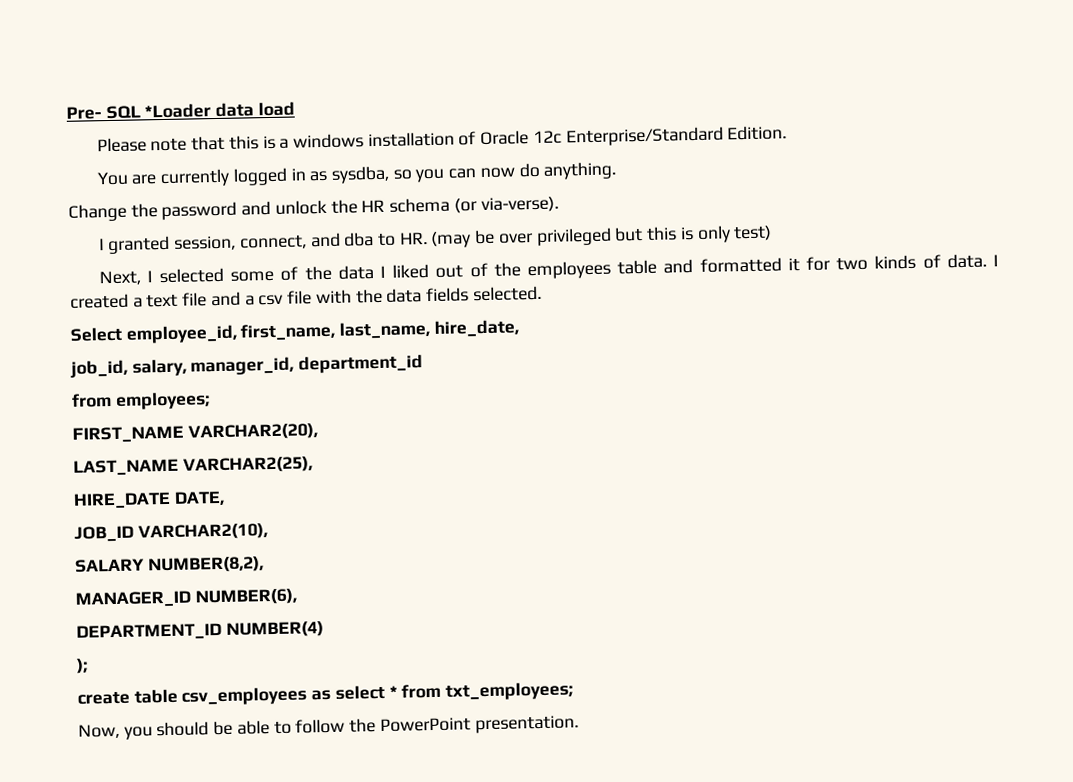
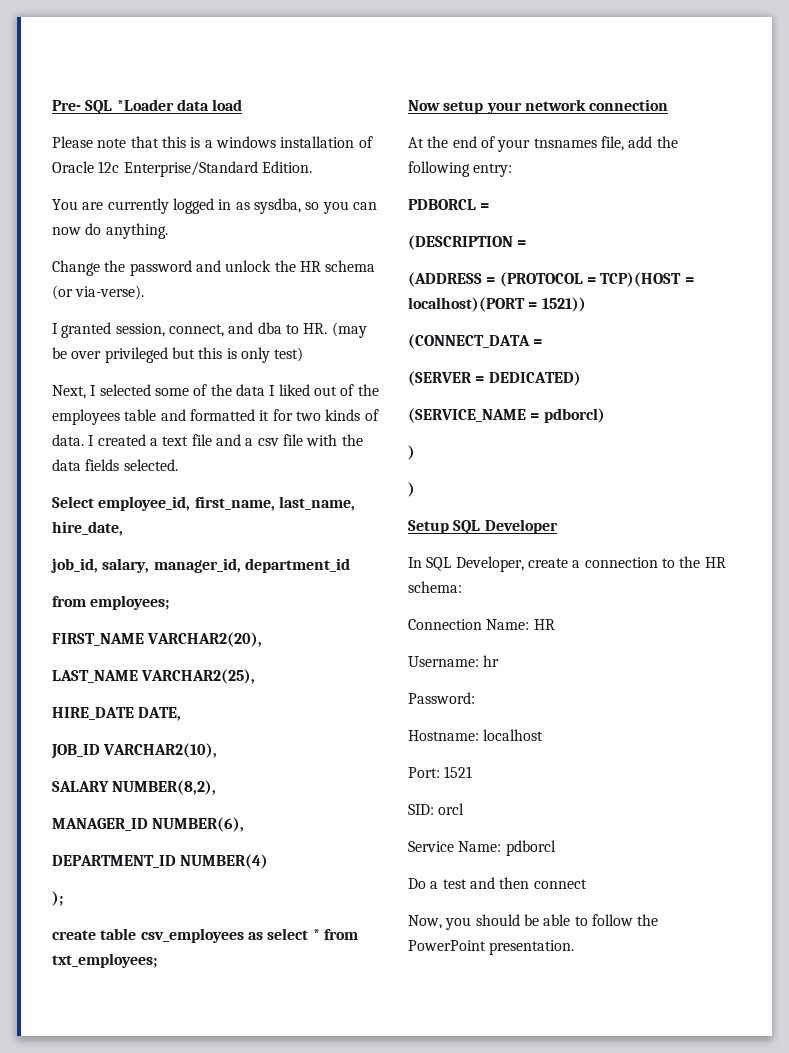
(574, 691) none -> [408,99,669,114] [408,136,678,152] [408,161,513,177] [408,199,490,210] [408,235,527,250] [408,272,694,287] [408,297,586,312] [408,334,543,349] [408,371,581,386] [408,408,605,423] [408,445,415,460] [408,482,415,497] [408,519,558,534] [408,556,726,572] [408,581,462,593] [408,619,555,630] [408,655,500,667] [408,692,475,704] [408,729,544,741] [408,766,473,778] [408,803,465,815] [408,840,556,856] [408,877,587,889] // Now setup your network connection // At the end of your tnsnames file, add the following entry: // PDBORCL = // (DESCRIPTION = // (ADDRESS = (PROTOCOL = TCP)(HOST = localhost)(PORT = 1521)) // (CONNECT_DATA = // (SERVER = DEDICATED) // (SERVICE_NAME = pdborcl) // ) // ) // Setup SQL Developer // In SQL Developer, create a connection to the HR schema: // Connection Name: HR // Username: hr // Password: // Hostname: localhost // Port: 1521 // SID: orcl // Service Name: pdborcl // Do a test and then connect

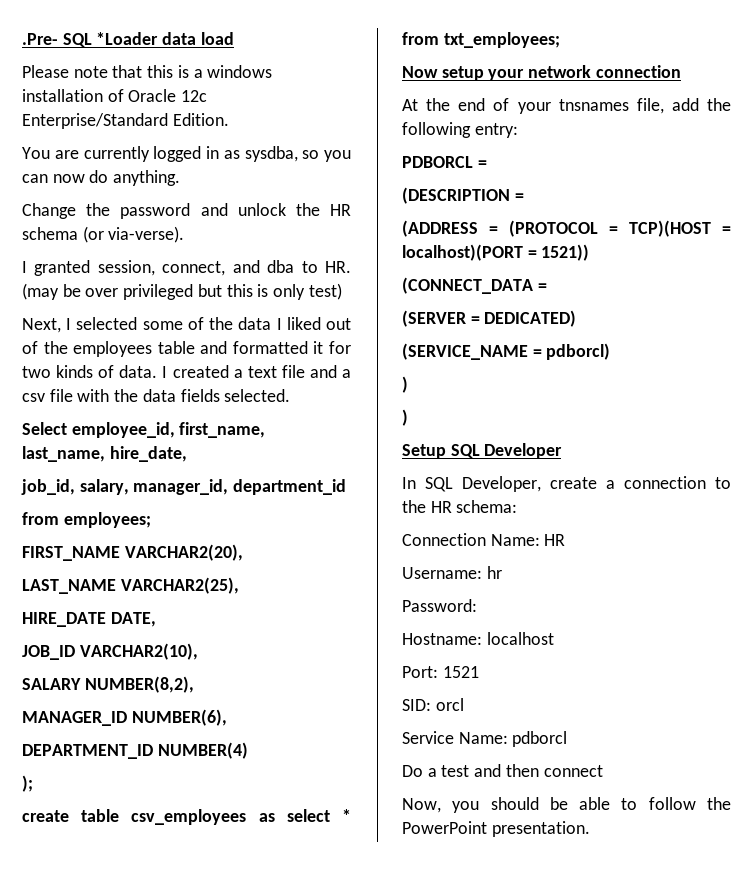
[52,100,81,111] Pre- -> [22,33,58,45] .Pre-

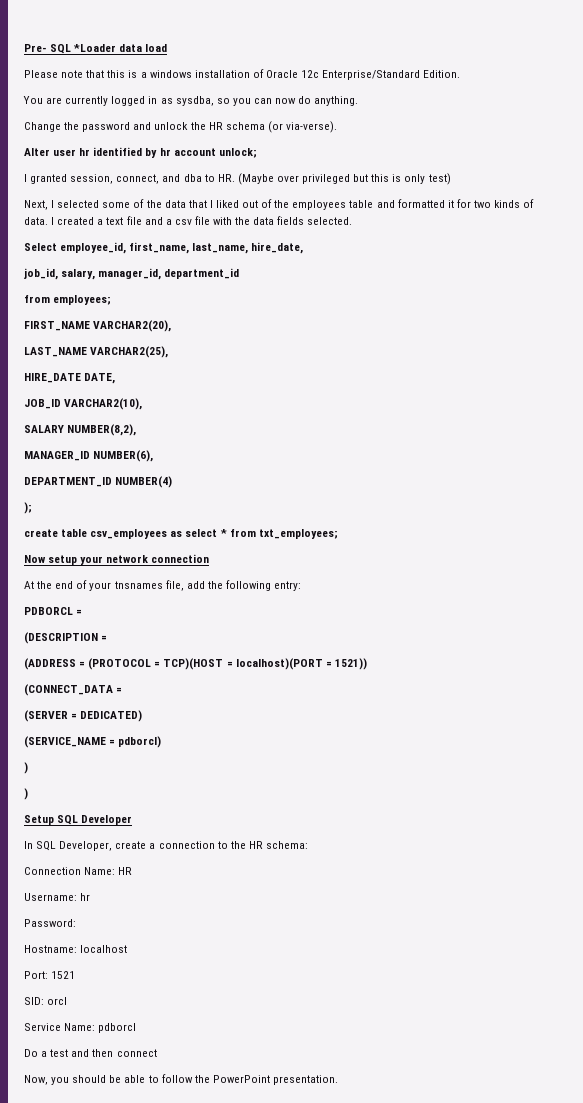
[22,33,58,45] .Pre- -> [24,44,47,52] Pre-
(185, 234) none -> [24,147,257,158] // Alter user hr identified by hr account unlock;
[22,283,81,300] (may be -> [237,173,274,185] (Maybe
(272, 323) none -> [188,200,207,208] that

